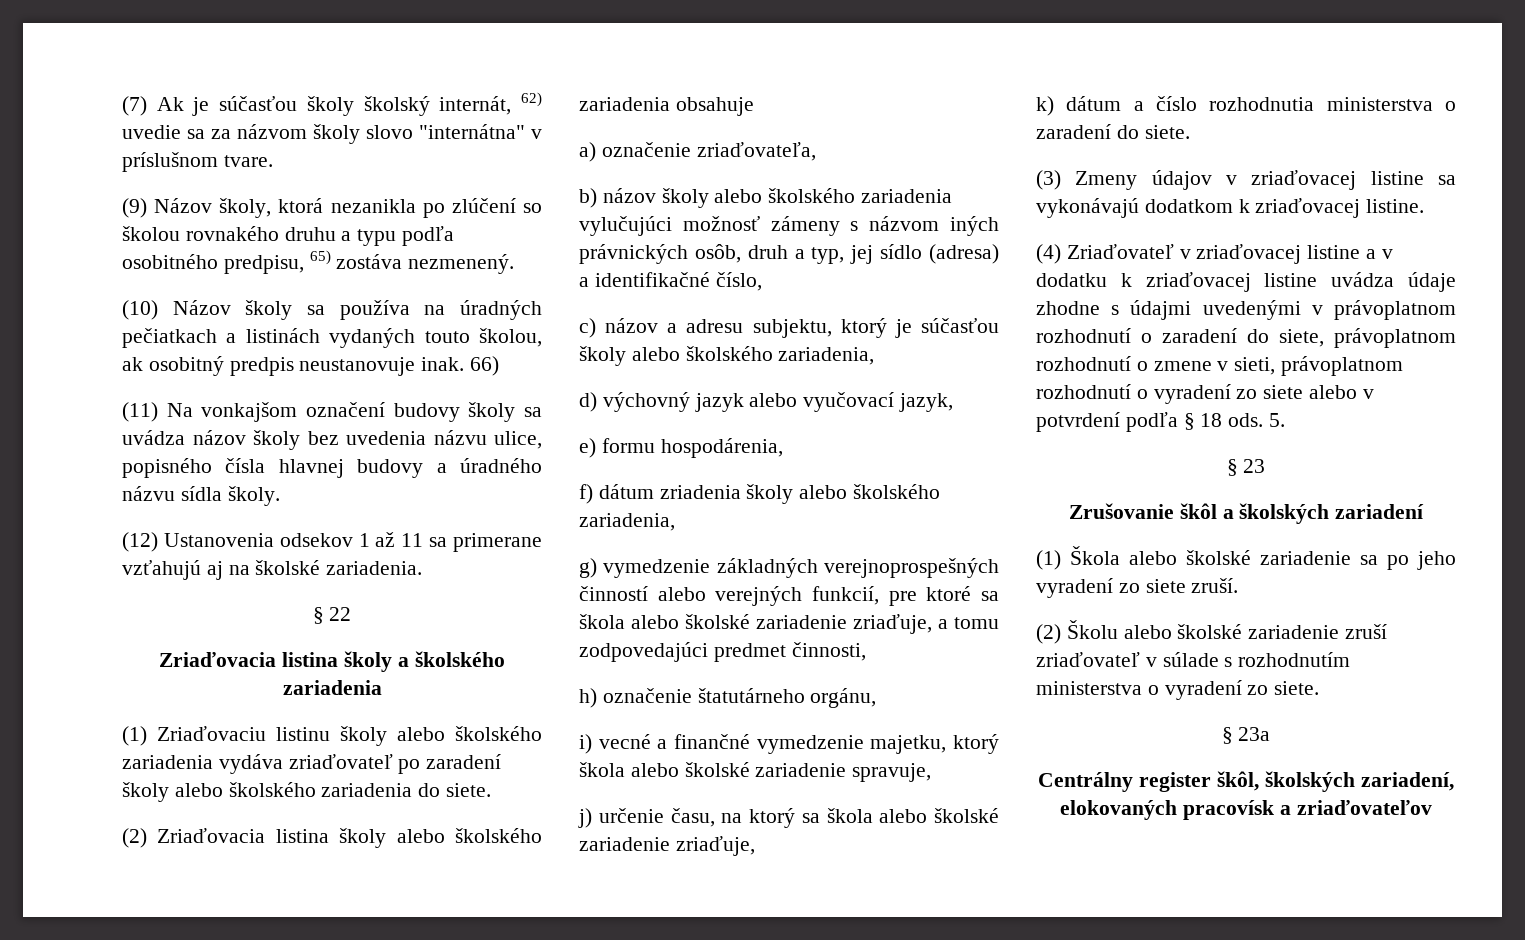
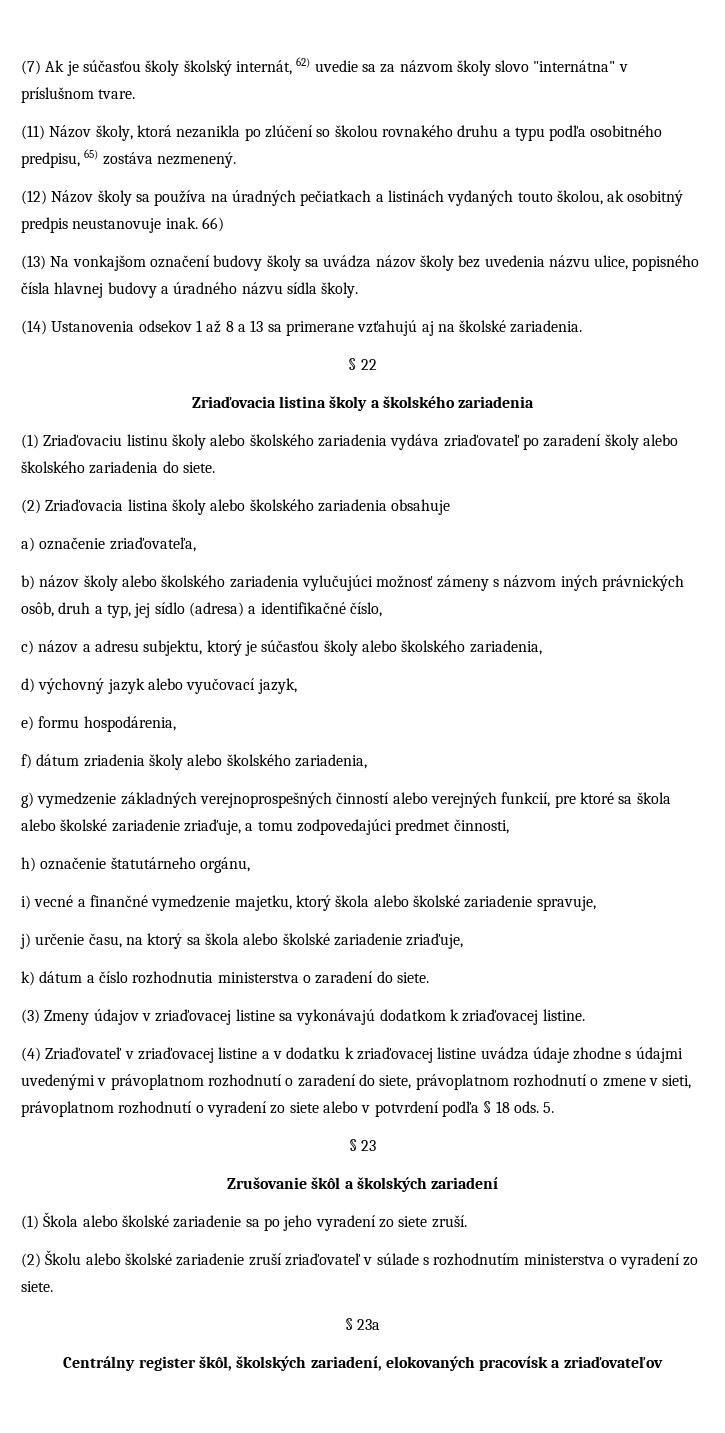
[122,198,147,218] (9) -> [21,125,45,140] (11)
[122,300,158,320] (10) -> [21,190,47,205] (12)
[122,402,158,422] (11) -> [21,255,46,270] (13)
[122,532,158,552] (12) -> [21,320,47,335] (14)
[401,533,424,547] 11 -> [225,320,264,332] 8 a 13

